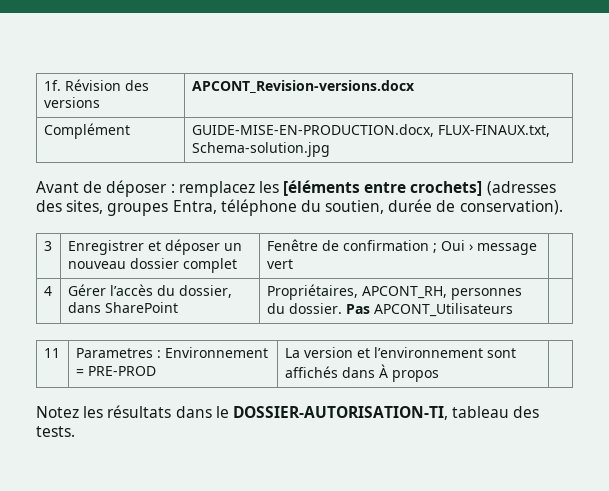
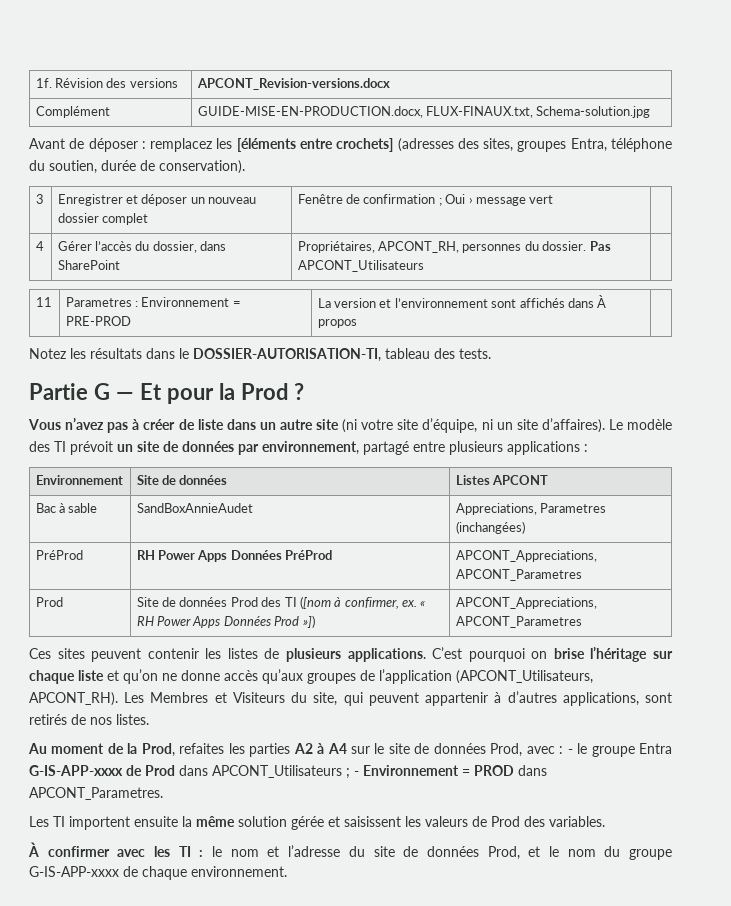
(75, 431) none -> [29,383,304,404] [28,417,673,433] [29,441,588,455] [35,475,123,485] [136,475,228,485] [455,475,549,485] [35,503,98,513] [136,503,253,513] [455,503,607,515] [455,521,525,534] [35,550,83,560] [136,550,333,562] [455,550,597,562] [455,569,582,581] [35,597,63,607] [136,596,426,609] [136,615,315,628] [455,597,597,609] [455,616,582,628] [29,646,673,662] [29,669,593,684] [29,691,672,706] [29,714,149,725] [28,743,673,757] [29,765,547,779] [29,787,163,800] [29,816,605,830] [28,842,673,860] [29,866,287,880] // Partie G — Et pour la Prod ? // Vous n’avez pas à créer de liste dans un autre site (ni votre site d’équipe, ni un site d’affaires). Le modèle des TI prévoit un site de données par environnement, partagé entre plusieurs applications : // Environnement | Site de données | Listes APCONT // Bac à sable | SandBoxAnnieAudet | Appreciations, Parametres (inchangées) // PréProd | RH Power Apps Données PréProd | APCONT_Appreciations, APCONT_Parametres // Prod | Site de données Prod des TI ([nom à confirmer, ex. « RH Power Apps Données Prod »]) | APCONT_Appreciations, APCONT_Parametres // Ces sites peuvent contenir les listes de plusieurs applications. C’est pourquoi on brise l’héritage sur chaque liste et qu’on ne donne accès qu’aux groupes de l’application (APCONT_Utilisateurs, APCONT_RH). Les Membres et Visiteurs du site, qui peuvent appartenir à d’autres applications, sont retirés de nos listes. // Au moment de la Prod, refaites les parties A2 à A4 sur le site de données Prod, avec : - le groupe Entra G-IS-APP-xxxx de Prod dans APCONT_Utilisateurs ; - Environnement = PROD dans APCONT_Parametres. // Les TI importent ensuite la même solution gérée et saisissent les valeurs de Prod des variables. // À confirmer avec les TI : le nom et l’adresse du site de données Prod, et le nom du groupe G-IS-APP-xxxx de chaque environnement.

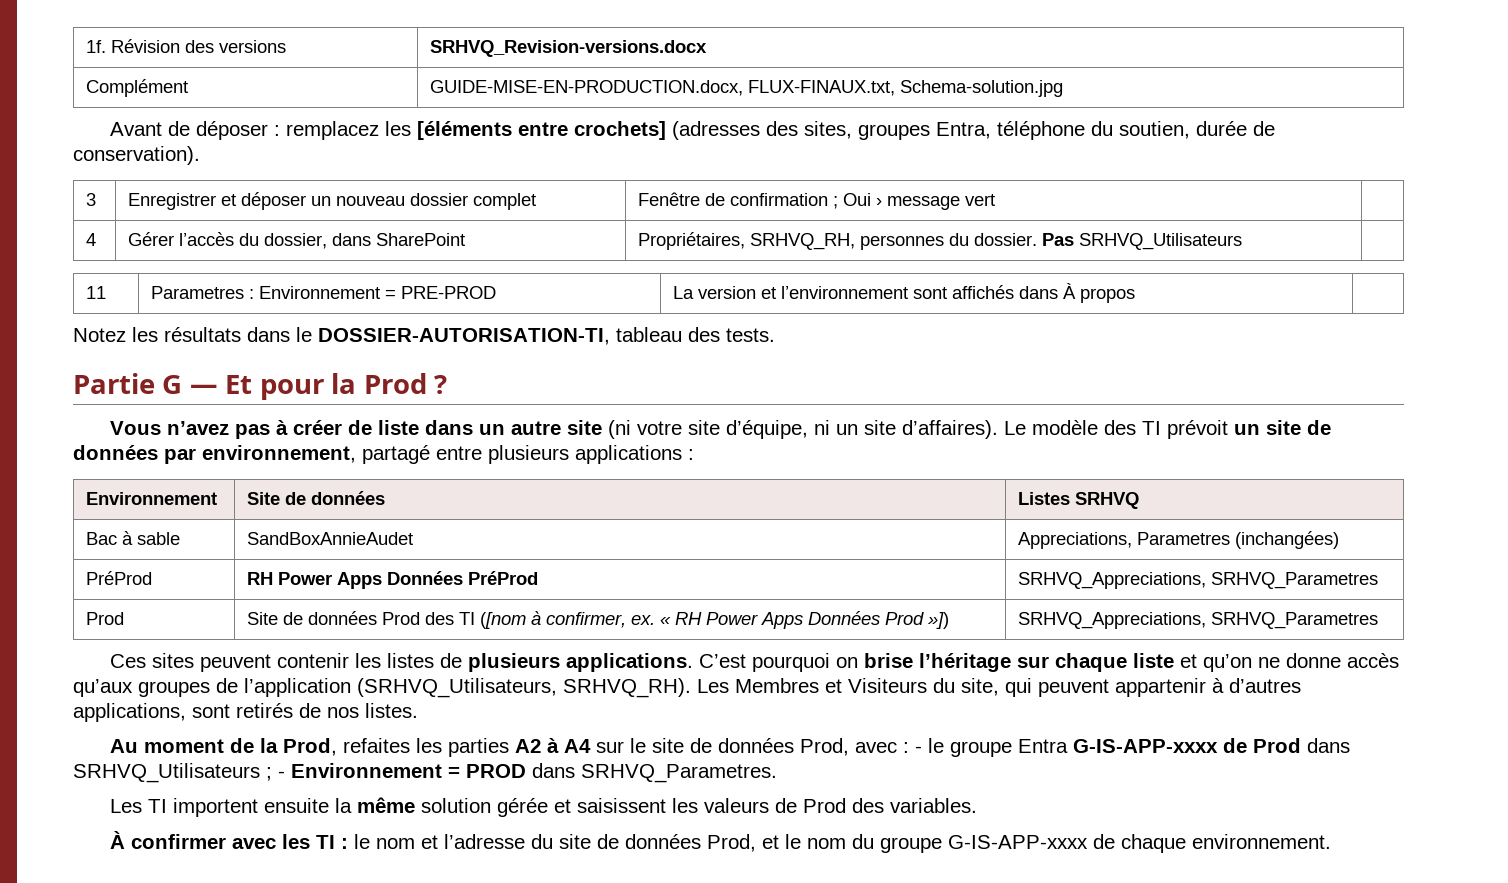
[196,78,390,90] APCONT_Revision-versions.docx -> [430,40,708,57] SRHVQ_Revision-versions.docx
[378,241,460,253] APCONT_RH, -> [750,233,856,250] SRHVQ_RH,
[297,260,424,272] APCONT_Utilisateurs -> [1079,233,1243,250] SRHVQ_Utilisateurs
[492,475,549,485] APCONT -> [1075,492,1140,509] SRHVQ
[455,550,597,562] [455,569,582,581] APCONT_Appreciations, APCONT_Parametres -> [1018,572,1379,589] SRHVQ_Appreciations, SRHVQ_Parametres
[455,597,597,609] [455,616,582,628] APCONT_Appreciations, APCONT_Parametres -> [1018,612,1379,629] SRHVQ_Appreciations, SRHVQ_Parametres
[456,670,593,684] [29,692,118,706] (APCONT_Utilisateurs, APCONT_RH). -> [357,678,691,698] (SRHVQ_Utilisateurs, SRHVQ_RH).
[212,765,342,778] APCONT_Utilisateurs -> [73,763,260,783] SRHVQ_Utilisateurs
[29,787,163,800] APCONT_Parametres. -> [581,764,777,783] SRHVQ_Parametres.

